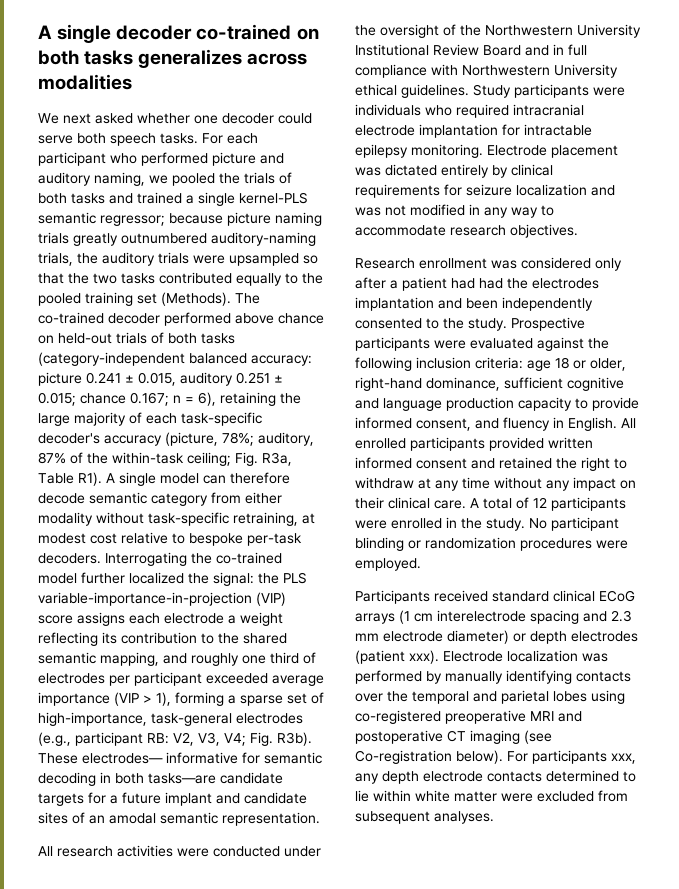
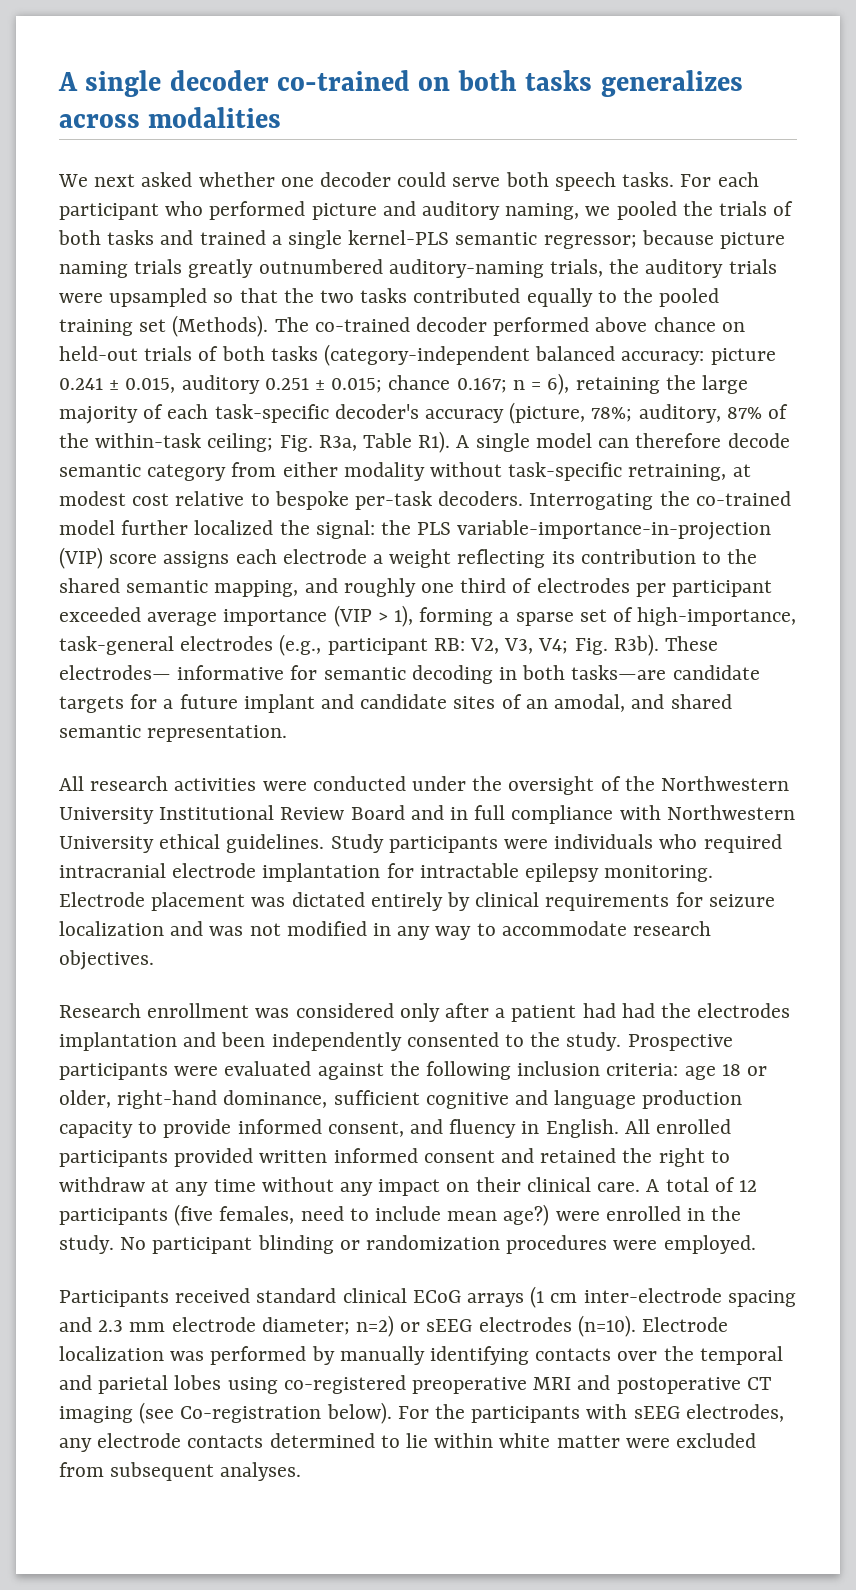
[109,813,156,824] amodal -> [554,694,732,712] amodal, and shared
(626, 504) none -> [174,1204,550,1226] (five females, need to include mean age?)
[437,610,526,622] interelectrode -> [583,1288,722,1303] inter-electrode
[447,630,638,644] [355,650,439,664] diameter) or depth electrodes (patient xxx). -> [261,1315,636,1337] diameter; n=2) or sEEG electrodes (n=10).
[532,750,636,764] [355,771,419,784] participants xxx, any depth -> [435,1404,784,1423] [59,1438,92,1452] the participants with sEEG electrodes, any

